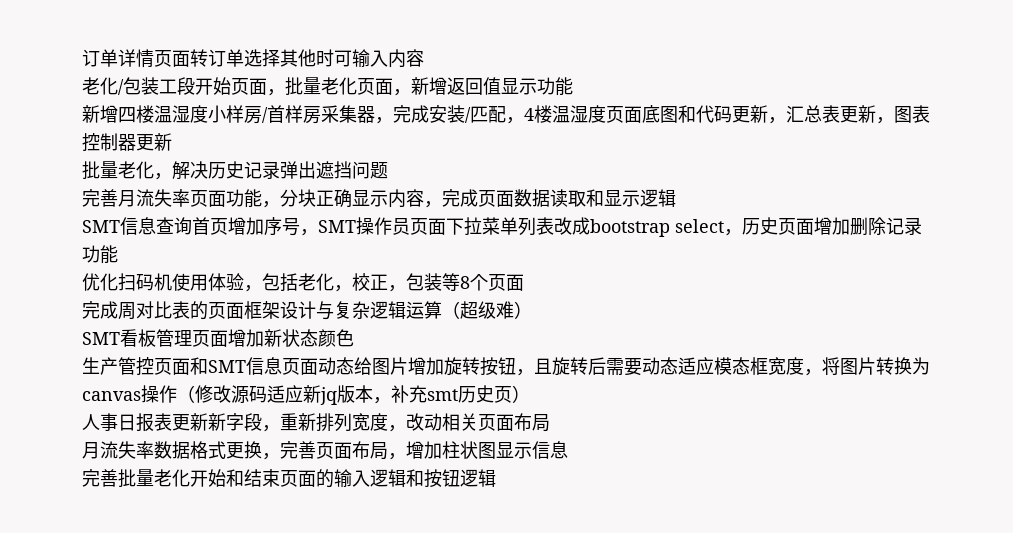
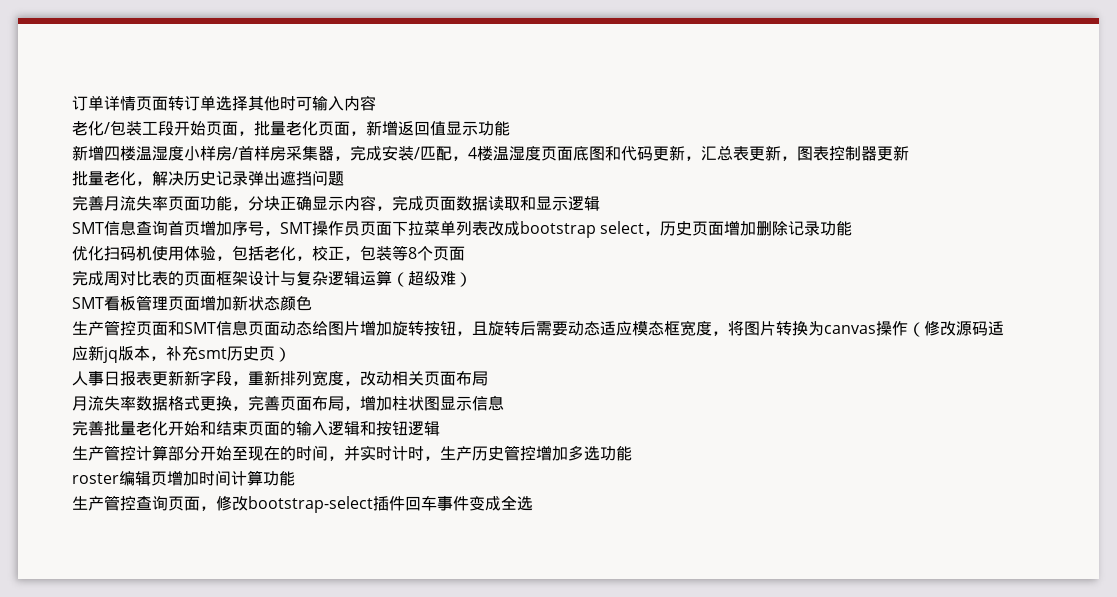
(496, 478) none -> [72,445,632,461] [72,470,295,486] [72,495,533,513] // 生产管控计算部分开始至现在的时间，并实时计时，生产历史管控增加多选功能 // roster编辑页增加时间计算功能 // 生产管控查询页面，修改bootstrap-select插件回车事件变成全选

